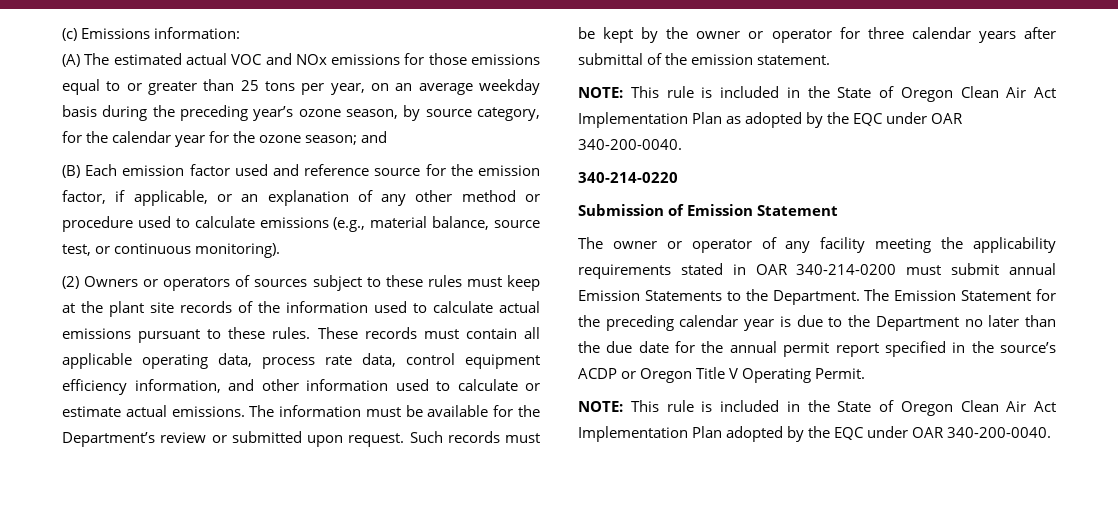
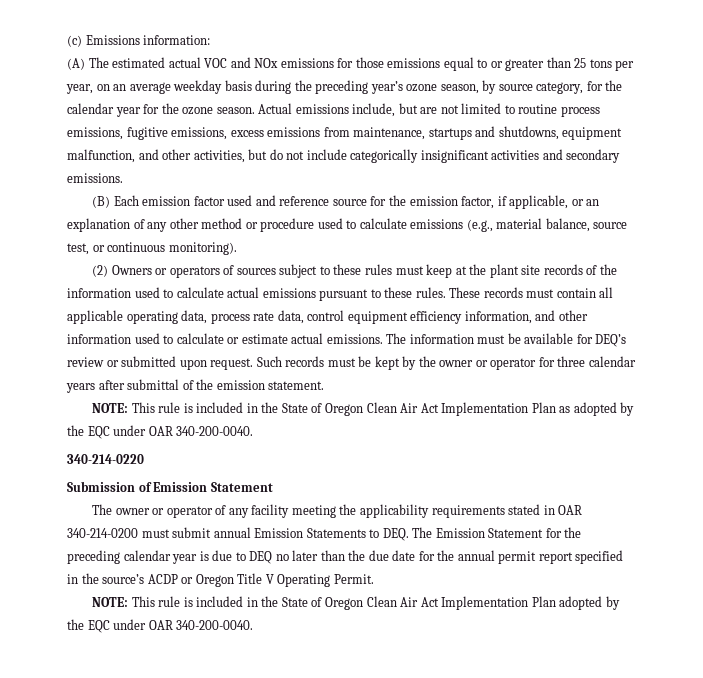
[305,131,388,145] season; and -> [216,103,600,117] [67,126,623,140] [67,149,621,163] [67,173,123,183] season. Actual emissions include, but are not limited to routine process emissions, fugitive emissions, excess emissions from maintenance, startups and shutdowns, equipment malfunction, and other activities, but do not include categorically insignificant activities and secondary emissions.
[518,405,540,417] [62,432,155,447] the Department’s -> [595,334,627,347] DEQ’s
[745,289,860,305] the Department. -> [382,528,409,541] DEQ.
[848,315,959,331] the Department -> [249,551,273,564] DEQ

